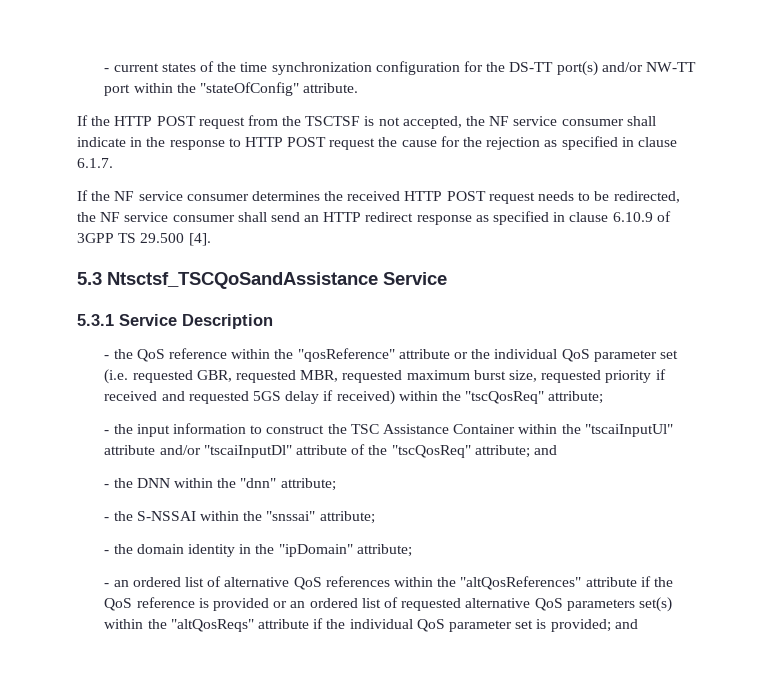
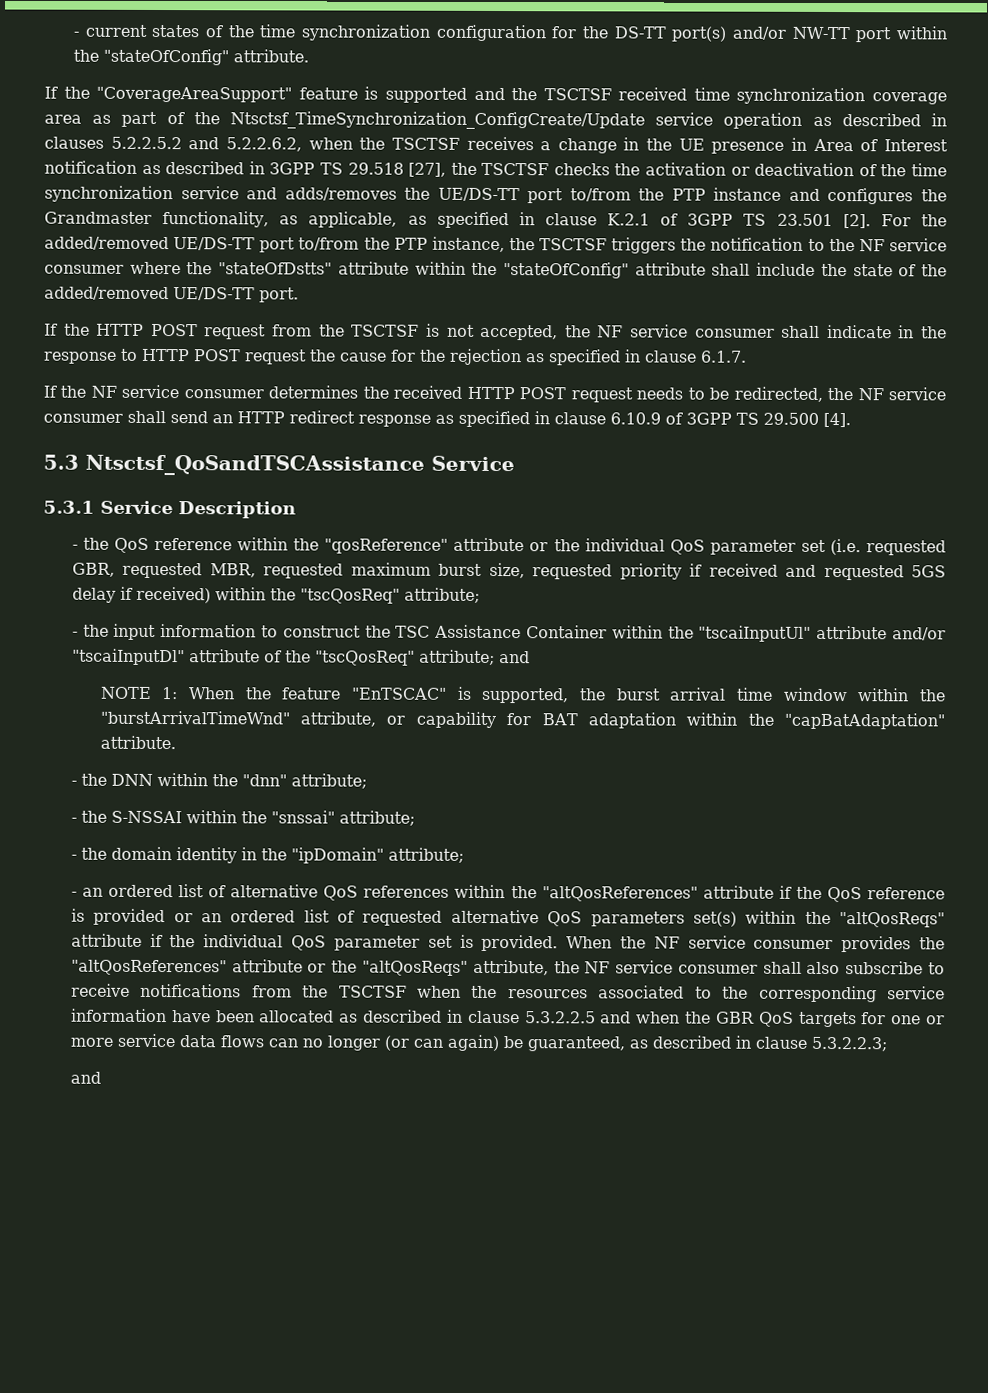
(359, 88) none -> [44,86,947,105] [44,111,948,130] [44,136,948,154] [44,160,948,177] [44,185,948,205] [44,211,947,229] [44,236,947,254] [44,261,947,279] [44,286,299,303] // If the "CoverageAreaSupport" feature is supported and the TSCTSF received time synchronization coverage area as part of the Ntsctsf_TimeSynchronization_ConfigCreate/Update service operation as described in clauses 5.2.2.5.2 and 5.2.2.6.2, when the TSCTSF receives a change in the UE presence in Area of Interest notification as described in 3GPP TS 29.518 [27], the TSCTSF checks the activation or deactivation of the time synchronization service and adds/removes the UE/DS-TT port to/from the PTP instance and configures the Grandmaster functionality, as applicable, as specified in clause K.2.1 of 3GPP TS 23.501 [2]. For the added/removed UE/DS-TT port to/from the PTP instance, the TSCTSF triggers the notification to the NF service consumer where the "stateOfDstts" attribute within the "stateOfConfig" attribute shall include the state of the added/removed UE/DS-TT port.
[107,272,378,289] Ntsctsf_TSCQoSandAssistance -> [85,454,425,476] Ntsctsf_QoSandTSCAssistance
(557, 450) none -> [99,686,947,704] [99,710,945,730] [99,735,176,750] // NOTE 1: When the feature "EnTSCAC" is supported, the burst arrival time window within the "burstArrivalTimeWnd" attribute, or capability for BAT adaptation within the "capBatAdaptation" attribute.
[550,619,611,632] provided; -> [481,934,946,953] [70,959,945,976] [70,983,946,1003] [70,1008,946,1028] [69,1033,887,1052] provided. When the NF service consumer provides the "altQosReferences" attribute or the "altQosReqs" attribute, the NF service consumer shall also subscribe to receive notifications from the TSCTSF when the resources associated to the corresponding service information have been allocated as described in clause 5.3.2.2.5 and when the GBR QoS targets for one or more service data flows can no longer (or can again) be guaranteed, as described in clause 5.3.2.2.3; //

